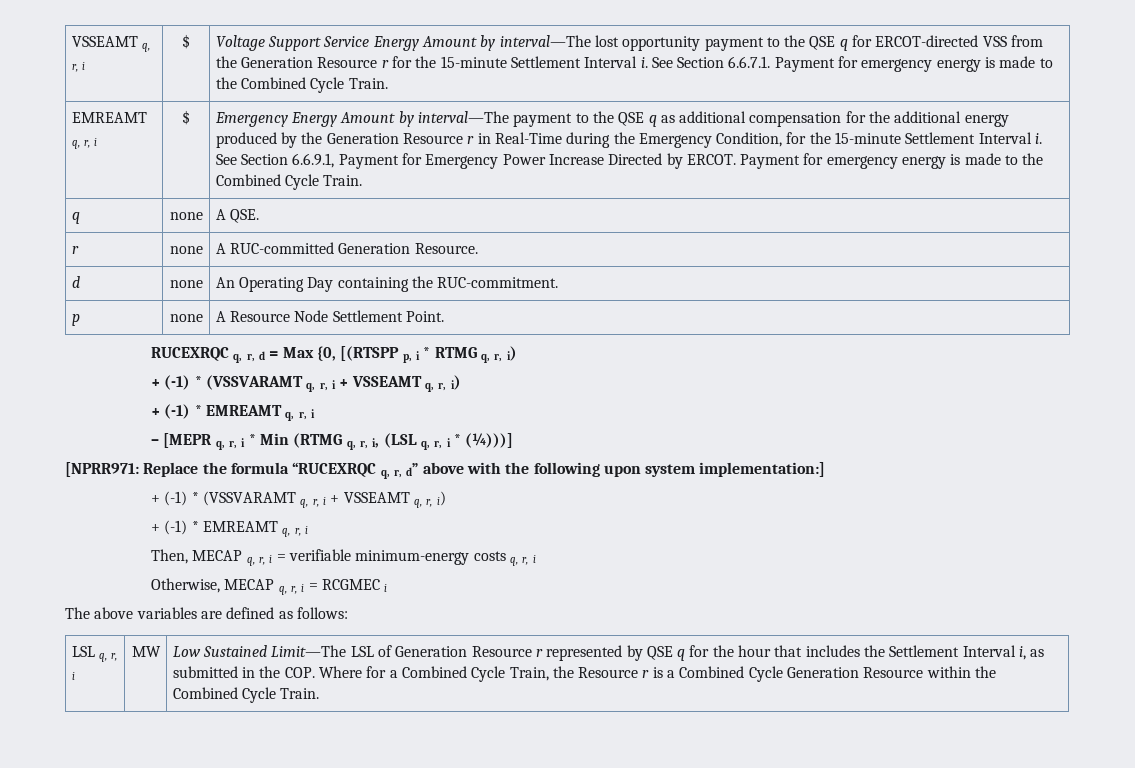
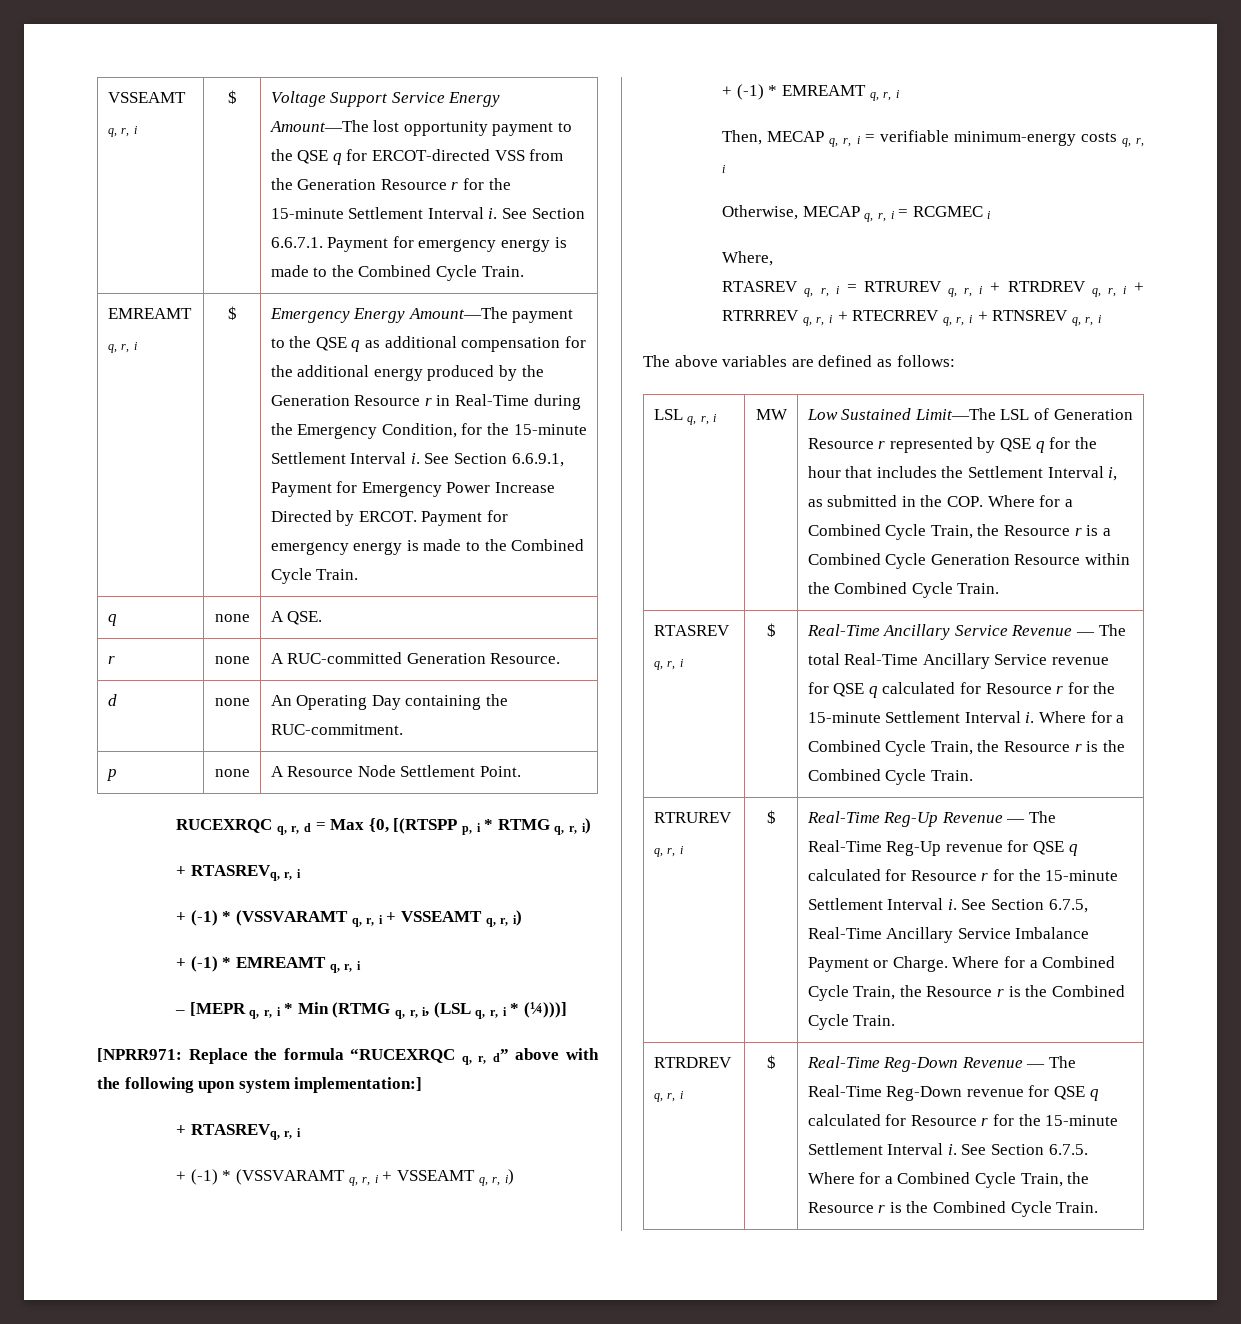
[421,35,591,51] Amount by interval—The -> [269,120,369,132] Amount—The
[340,111,509,127] Amount by interval—The -> [408,307,508,319] Amount—The
(517, 353) none -> [176,865,302,881] // + RTASREVq, r, i
(826, 469) none -> [176,1124,302,1140] // + RTASREVq, r, i
(388, 588) none -> [722,251,774,266] [722,281,1144,297] [722,310,1101,326] // Where, // RTASREV q, r, i = RTRUREV q, r, i + RTRDREV q, r, i + RTRRREV q, r, i + RTECRREV q, r, i + RTNSREV q, r, i
(320, 693) none -> [653,625,730,636] [653,659,683,670] [766,623,776,637] [806,624,1126,640] [807,653,1110,669] [807,682,1116,698] [807,711,1125,723] [807,740,1125,756] [807,769,973,785] [653,812,732,823] [653,846,683,857] [766,810,776,824] [806,811,1057,827] [807,840,1078,856] [807,869,1119,881] [807,898,1088,913] [807,927,1090,943] [807,956,1116,972] [807,985,1125,1001] [807,1014,896,1030] [653,1057,732,1068] [653,1091,683,1102] [766,1055,776,1069] [806,1056,1077,1072] [807,1085,1099,1101] [807,1114,1119,1126] [807,1143,1088,1155] [807,1172,1090,1188] [807,1201,1099,1217] // RTASREV q, r, i | $ | Real-Time Ancillary Service Revenue — The total Real-Time Ancillary Service revenue for QSE q calculated for Resource r for the 15-minute Settlement Interval i. Where for a Combined Cycle Train, the Resource r is the Combined Cycle Train. // RTRUREV q, r, i | $ | Real-Time Reg-Up Revenue — The Real-Time Reg-Up revenue for QSE q calculated for Resource r for the 15-minute Settlement Interval i. See Section 6.7.5, Real-Time Ancillary Service Imbalance Payment or Charge. Where for a Combined Cycle Train, the Resource r is the Combined Cycle Train. // RTRDREV q, r, i | $ | Real-Time Reg-Down Revenue — The Real-Time Reg-Down revenue for QSE q calculated for Resource r for the 15-minute Settlement Interval i. See Section 6.7.5. Where for a Combined Cycle Train, the Resource r is the Combined Cycle Train.

